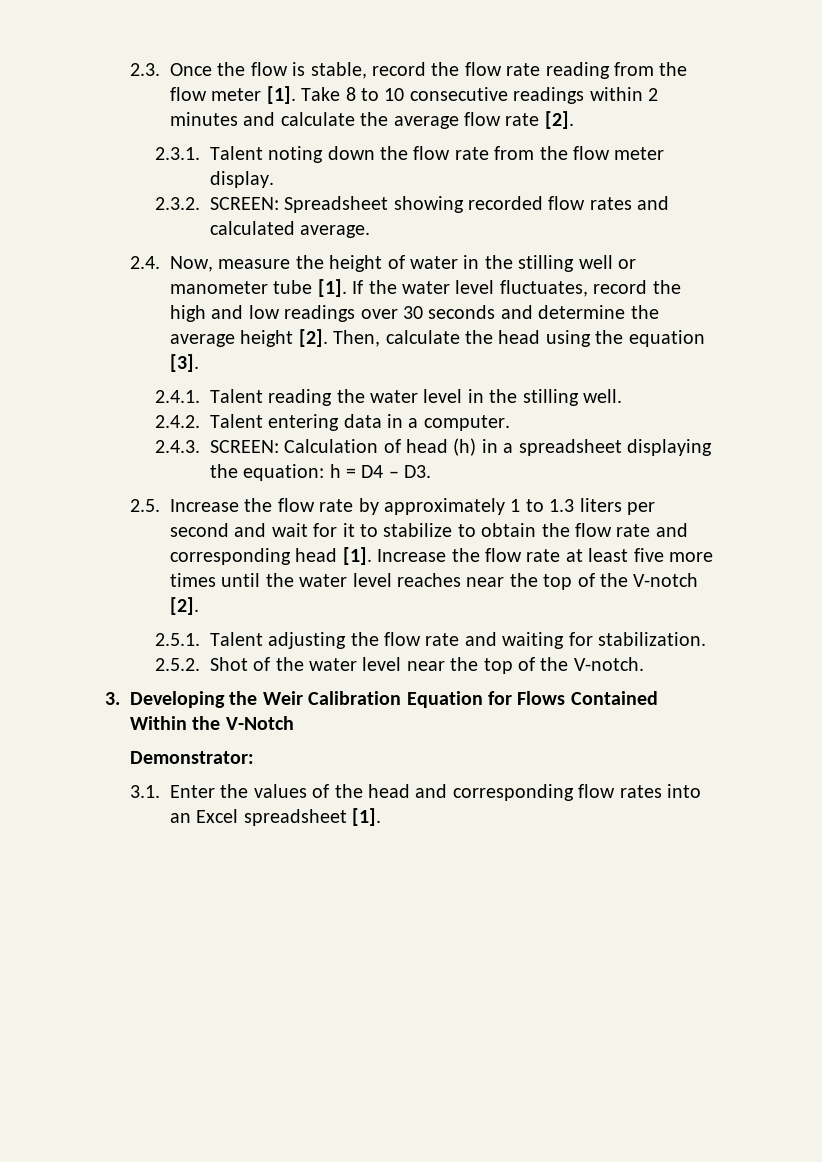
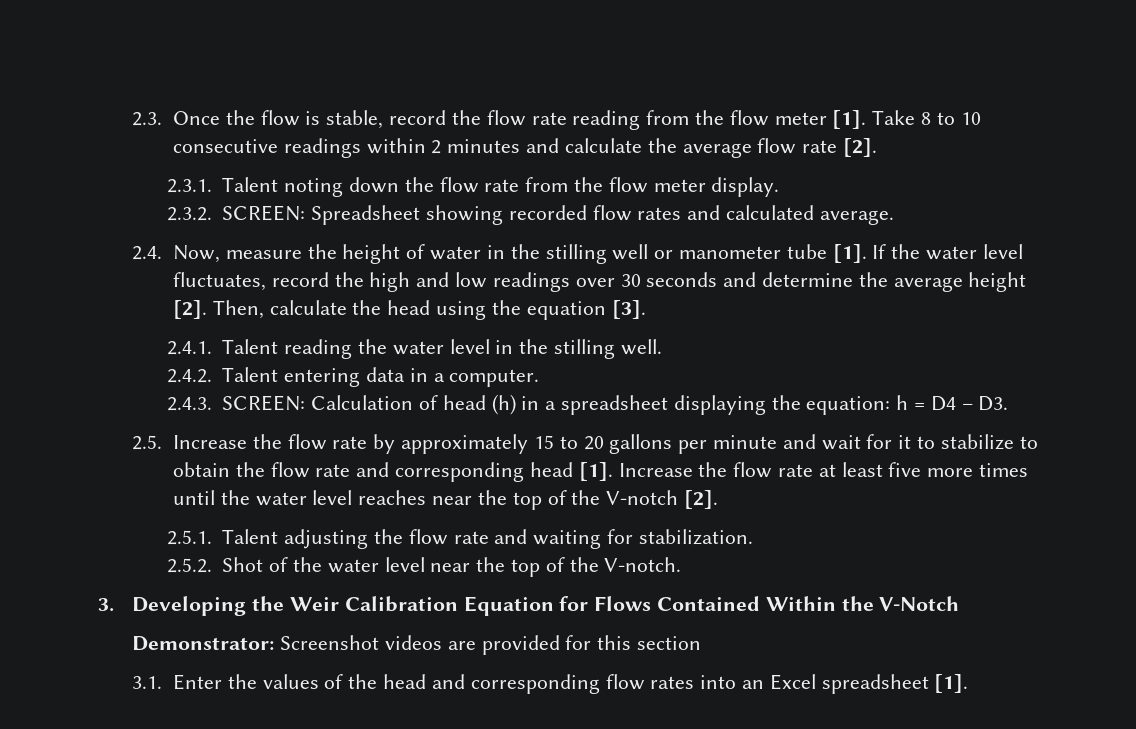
[510,498,655,515] [169,523,229,537] 1 to 1.3 liters per second -> [533,434,777,454] 15 to 20 gallons per minute
(254, 757) none -> [280,635,701,655] Screenshot videos are provided for this section

